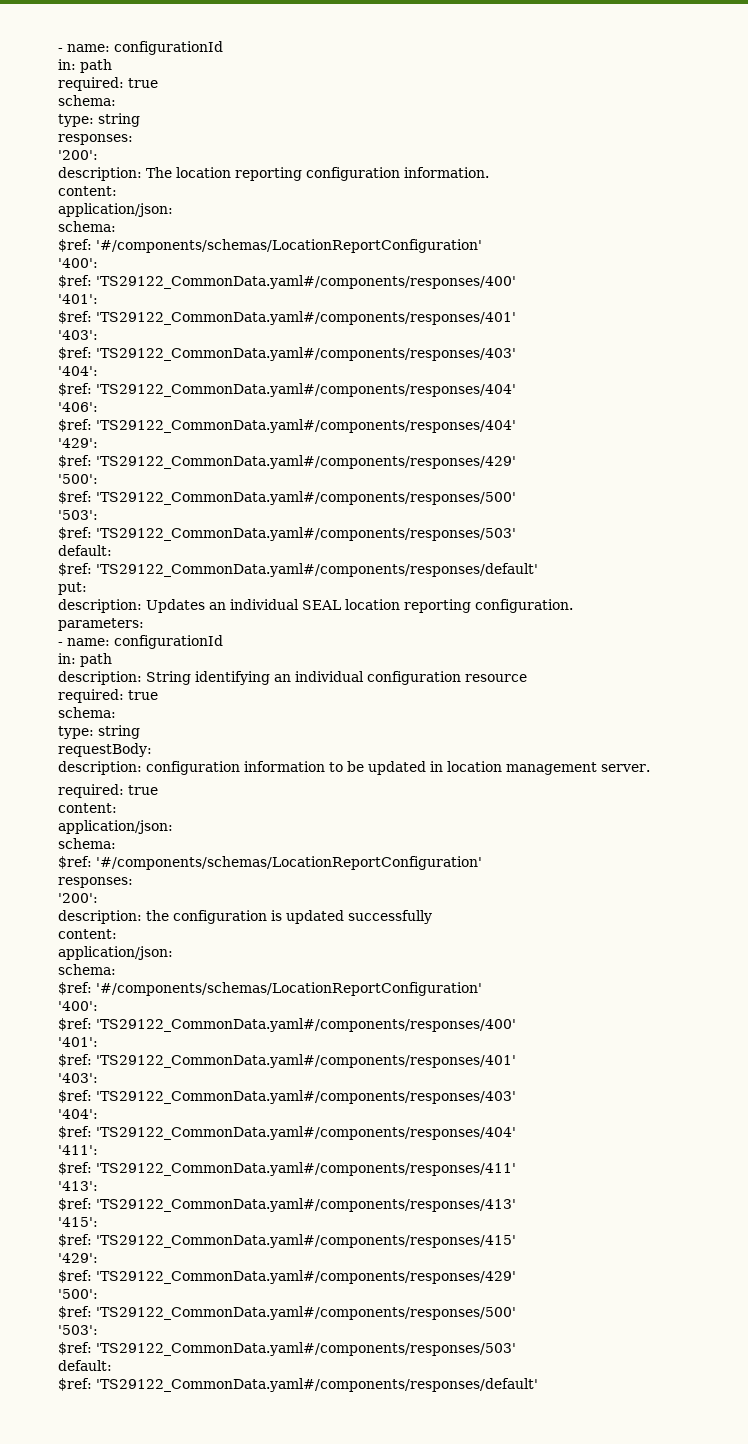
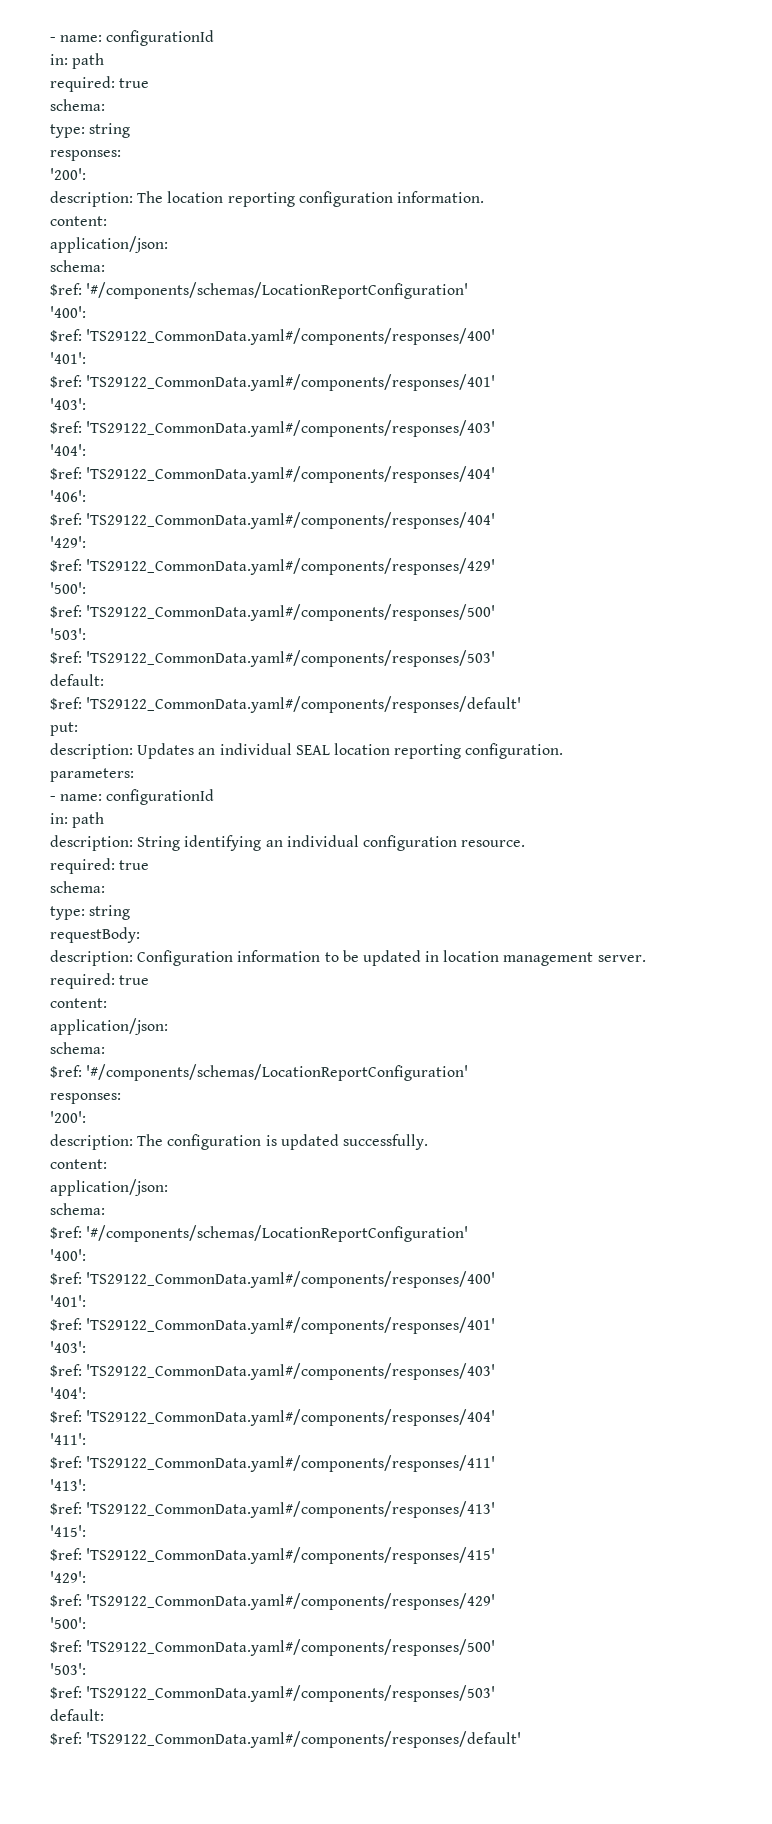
[465,674,527,682] resource -> [461,840,526,847] resource.
[146,761,240,775] configuration -> [137,950,234,966] Configuration
[146,910,169,921] the -> [137,1134,164,1146] The
[348,910,432,924] successfully -> [342,1134,428,1150] successfully.

